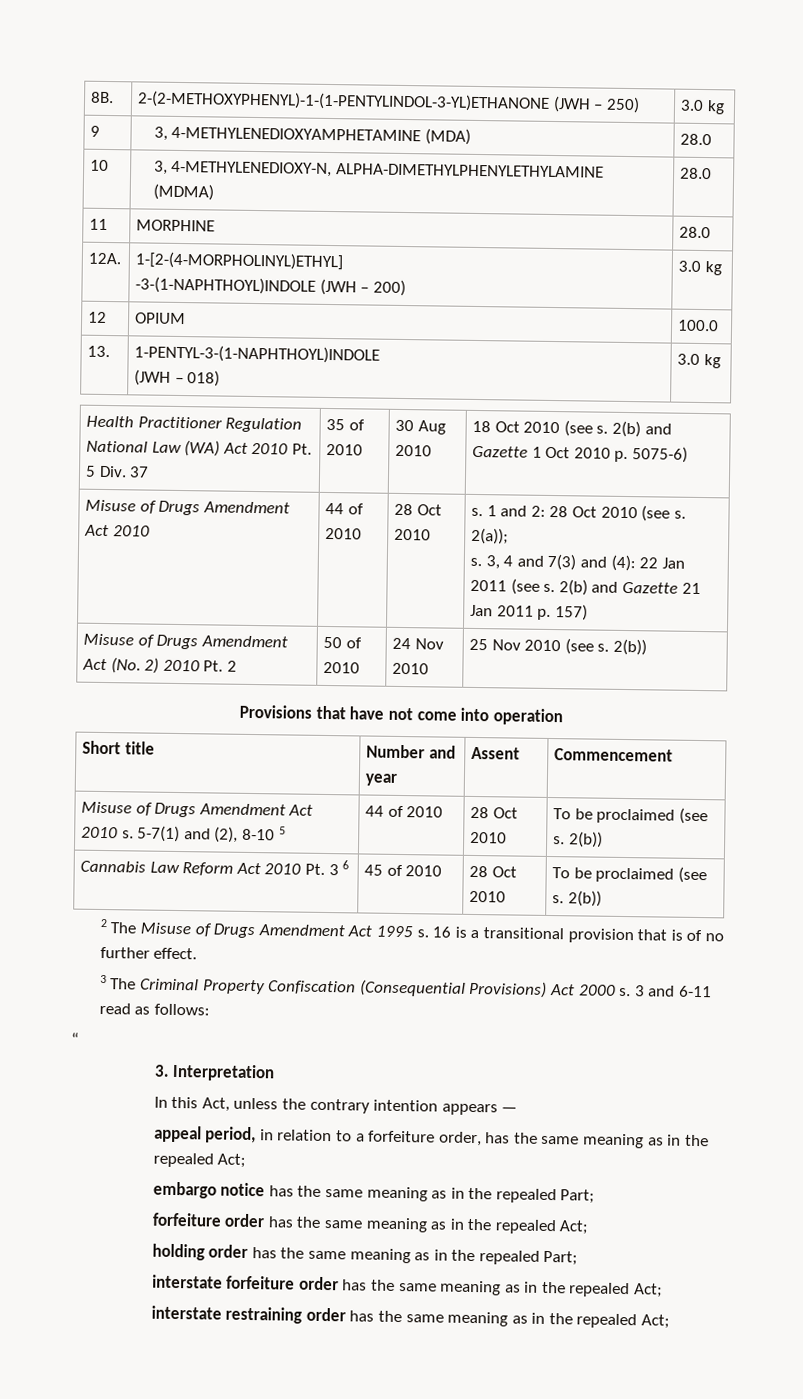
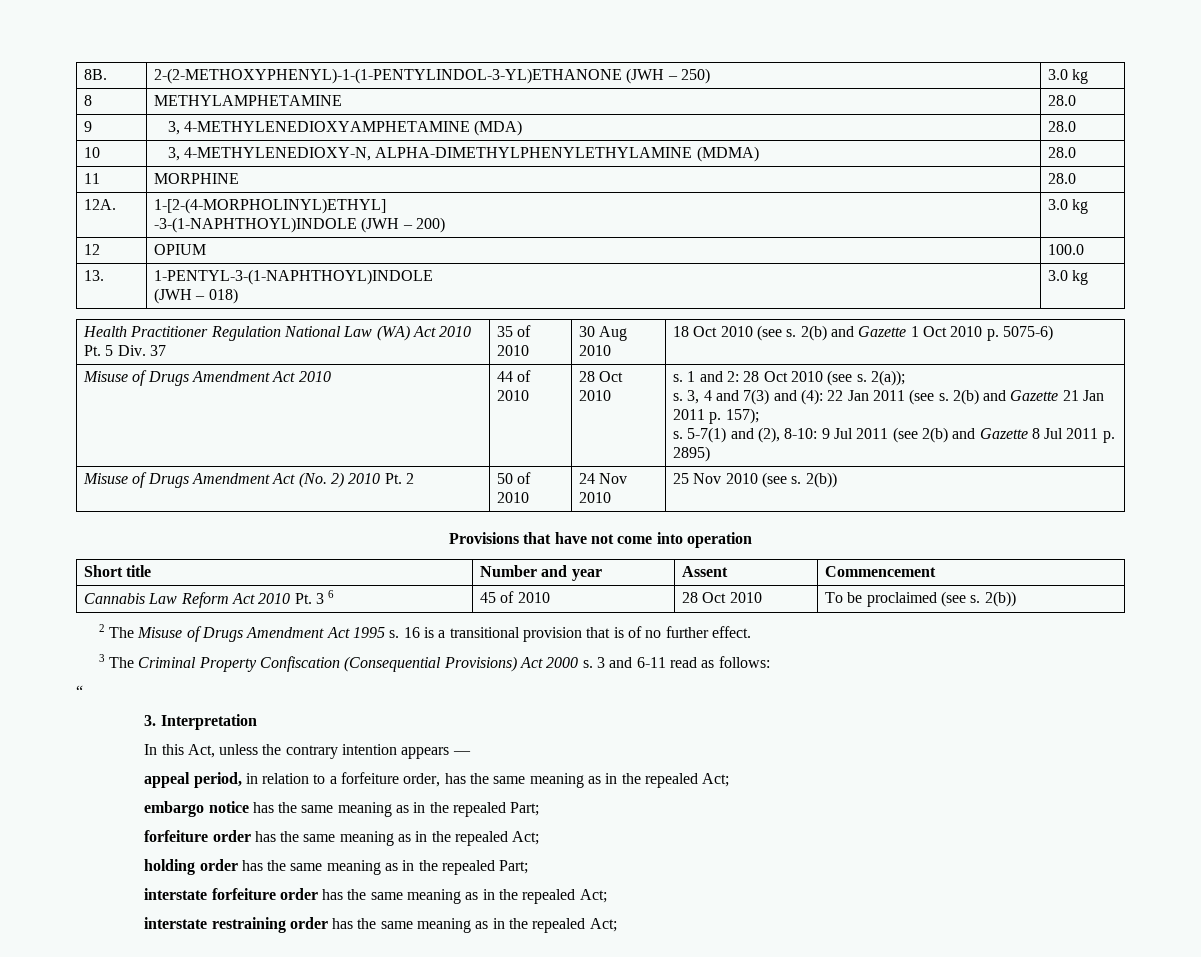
(725, 107) none -> [83,95,92,106] [153,95,342,106] [1047,95,1076,106] // 8 | METHYLAMPHETAMINE | 28.0
[554,604,588,621] 157) -> [725,408,759,424] [672,427,1115,443] [672,446,710,462] 157); // s. 5-7(1) and (2), 8-10: 9 Jul 2011 (see 2(b) and Gazette 8 Jul 2011 p. 2895)
[81,801,314,818] [81,825,286,843] [365,805,444,818] [470,806,518,819] [470,831,508,844] [553,807,708,825] [553,831,603,848] // Misuse of Drugs Amendment Act 2010 s. 5-7(1) and (2), 8-10 5 | 44 of 2010 | 28 Oct 2010 | To be proclaimed (see s. 2(b)) -> (936, 571) none

